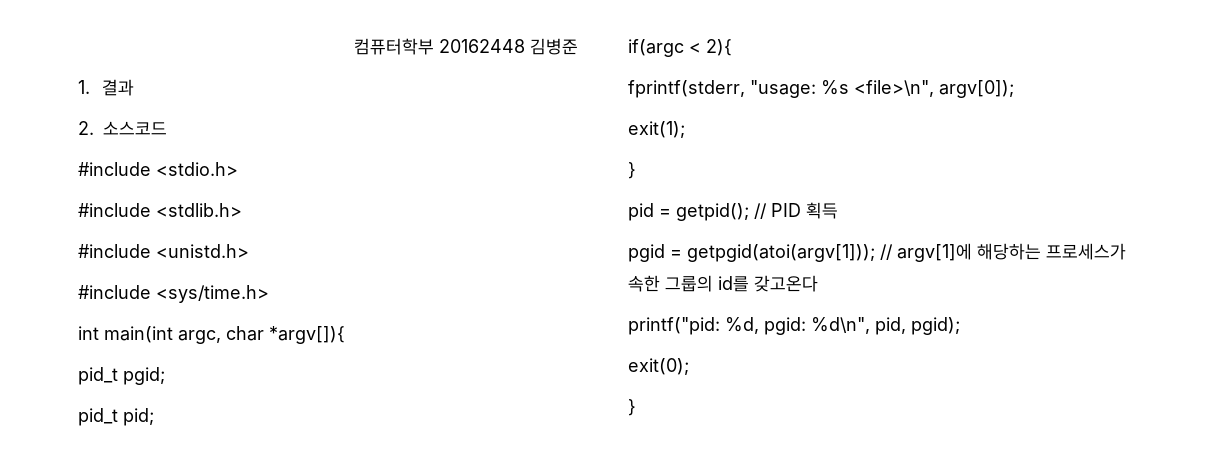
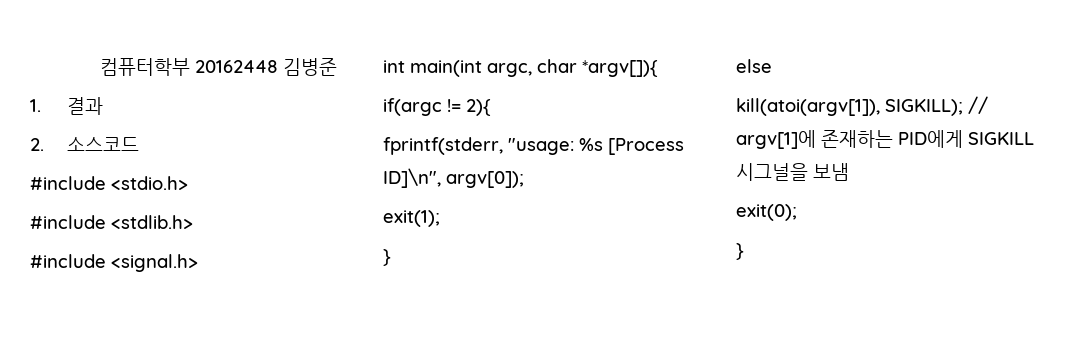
[156,244,249,258] [78,285,269,303] <unistd.h> // #include <sys/time.h> -> [111,254,198,272] <signal.h>
[78,367,165,385] [78,408,154,426] // pid_t pgid; // pid_t pid; -> (658, 68) none
[689,43,701,53] < -> [447,99,461,112] !=
[854,80,934,97] <file>\n", -> [608,138,684,155] [383,168,441,188] [Process ID]\n",
[628,202,838,221] [628,243,1126,262] [628,275,818,292] [628,317,960,335] pid = getpid(); // PID 획득 // pgid = getpgid(atoi(argv[1])); // argv[1]에 해당하는 프로세스가 속한 그룹의 id를 갖고온다 // printf("pid: %d, pgid: %d\n", pid, pgid); -> [736,59,772,73] [736,96,988,116] [736,130,1034,149] [736,163,849,181] else // kill(atoi(argv[1]), SIGKILL); // argv[1]에 존재하는 PID에게 SIGKILL 시그널을 보냄

